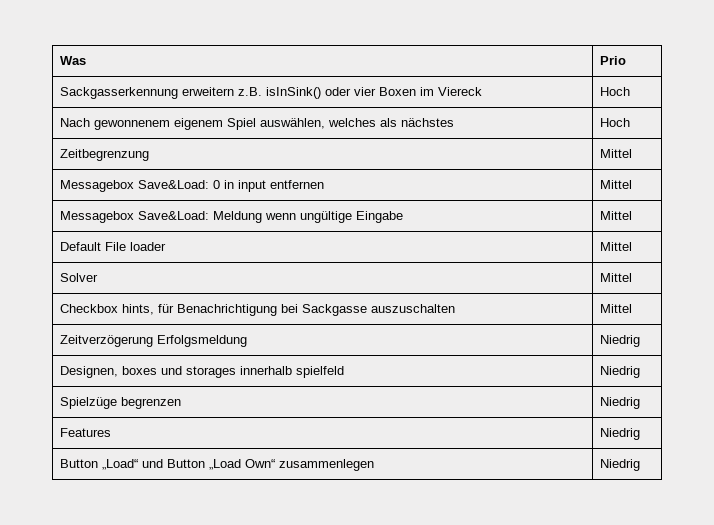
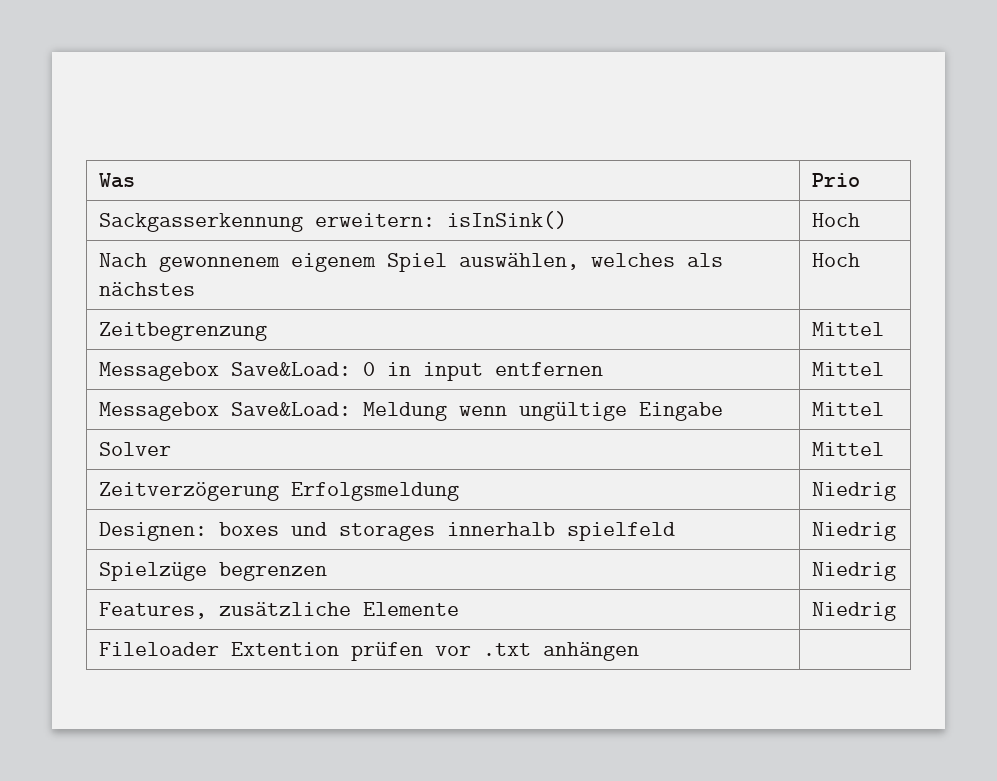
[181,87,262,96] erweitern z.B. -> [314,213,435,227] erweitern:
[324,87,482,96] oder vier Boxen im Viereck -> (567, 220) none
[59,242,166,251] [599,242,632,251] [59,273,98,282] [599,273,632,282] [59,304,455,316] Default File loader | Mittel // Solver | Mittel // Checkbox hints, für Benachrichtigung bei Sackgasse auszuschalten -> [98,442,171,456] Solver
[59,366,118,378] Designen, -> [98,522,207,541] Designen:
[59,428,111,437] [599,428,640,440] [59,459,374,471] [599,459,640,471] Features | Niedrig // Button „Load“ und Button „Load Own“ zusammenlegen | Niedrig -> [98,602,459,619] [811,602,896,621] [98,642,639,661] Features, zusätzliche Elemente | Niedrig // Fileloader Extention prüfen vor .txt anhängen |

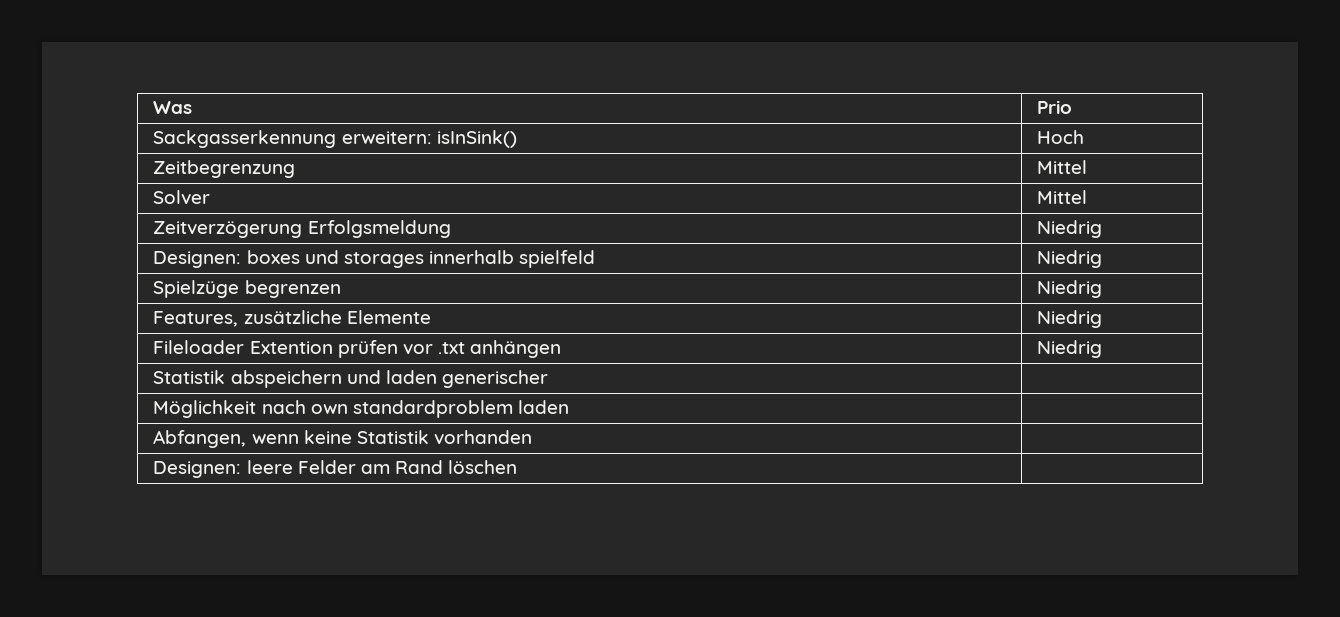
[98,253,723,272] [98,282,195,296] [811,253,860,267] [98,322,267,341] [811,322,884,336] [98,362,603,381] [811,362,884,376] [98,402,723,421] Nach gewonnenem eigenem Spiel auswählen, welches als nächstes | Hoch // Zeitbegrenzung | Mittel // Messagebox Save&Load: 0 in input entfernen | Mittel // Messagebox Save&Load: Meldung wenn ungültige Eingabe -> [153,160,296,178] Zeitbegrenzung
(639, 651) none -> [1037,340,1103,358] [153,370,548,388] [153,400,569,418] [153,430,532,448] [153,460,518,478] | Niedrig // Statistik abspeichern und laden generischer | // Möglichkeit nach own standardproblem laden | // Abfangen, wenn keine Statistik vorhanden | // Designen: leere Felder am Rand löschen

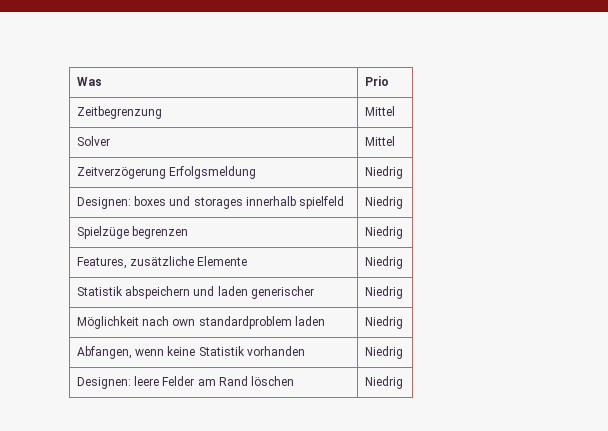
[153,130,517,148] [1037,130,1085,144] // Sackgasserkennung erweitern: isInSink() | Hoch -> (389, 81) none
[153,340,562,358] [1037,340,1103,358] // Fileloader Extention prüfen vor .txt anhängen | Niedrig -> (403, 262) none
(548, 379) none -> [364,286,403,299] Niedrig
(569, 407) none -> [364,316,403,329] Niedrig
(532, 437) none -> [364,346,403,359] Niedrig
(518, 467) none -> [364,376,403,389] Niedrig

